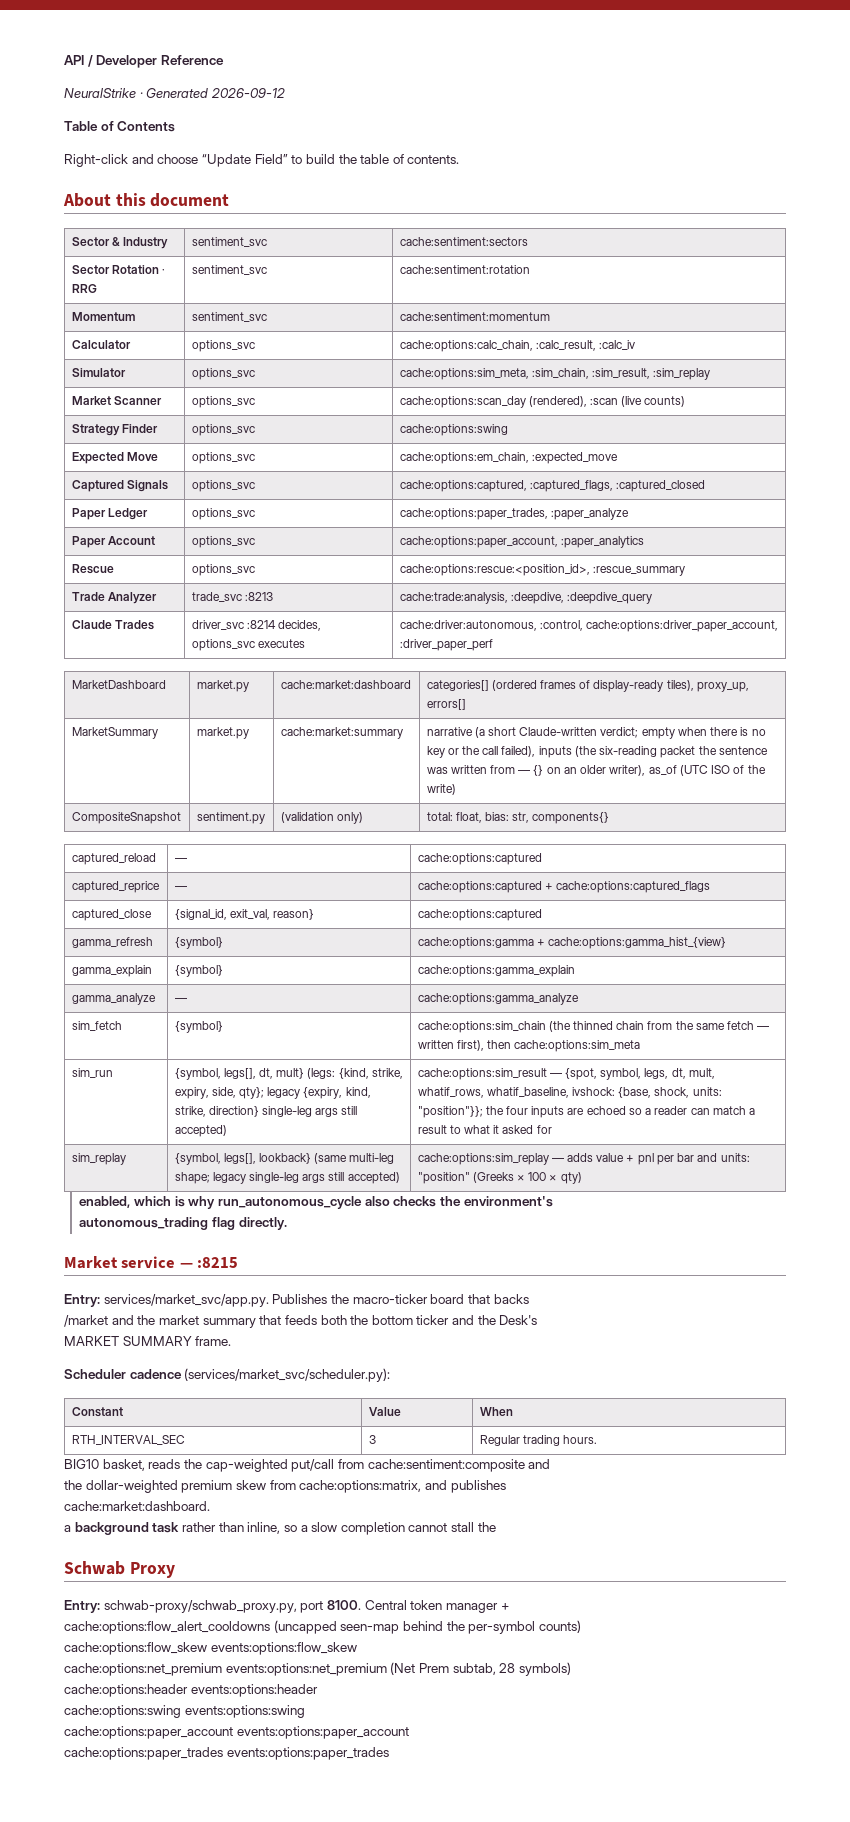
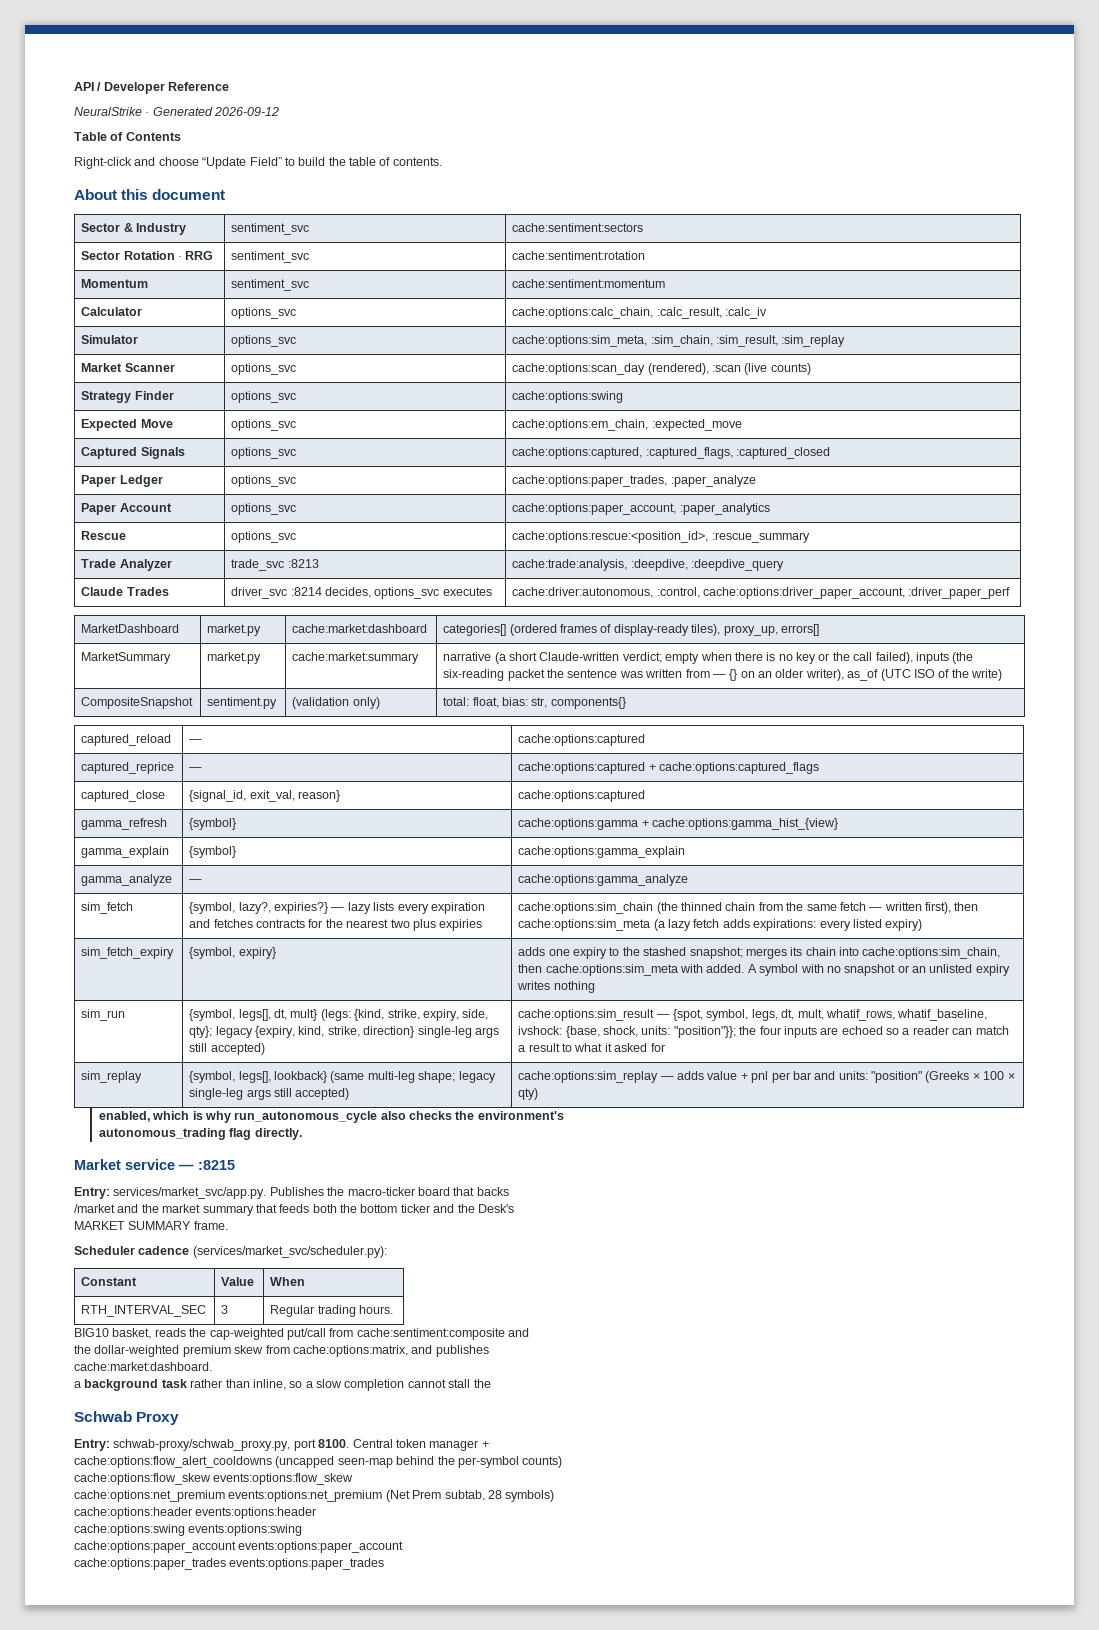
[174,1021,223,1033] {symbol} -> [189,902,485,914] [189,919,483,931] {symbol, lazy?, expiries?} — lazy lists every expiration and fetches contracts for the nearest two plus expiries
(641, 1046) none -> [653,919,923,931] [81,947,175,959] [189,947,276,959] [518,947,1001,959] [518,964,1010,976] [517,981,595,993] (a lazy fetch adds expirations: every listed expiry) // sim_fetch_expiry | {symbol, expiry} | adds one expiry to the stashed snapshot; merges its chain into cache:options:sim_chain, then cache:options:sim_meta with added. A symbol with no snapshot or an unlisted expiry writes nothing

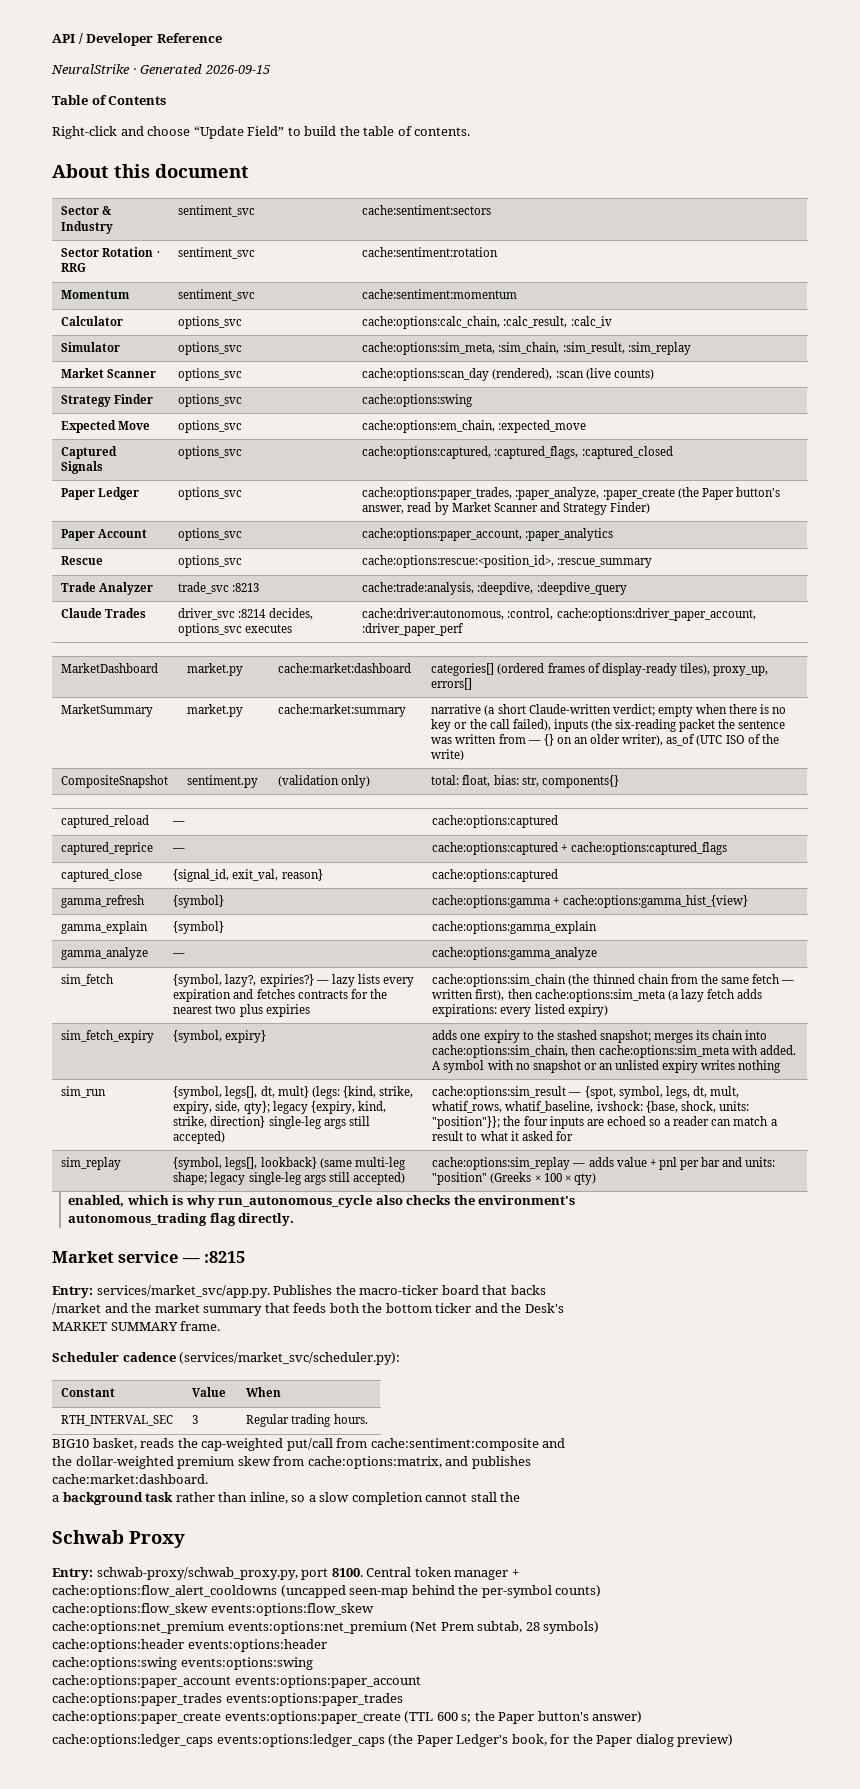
[214,107,280,116] 2026-09-12 -> [204,65,270,74] 2026-09-15
[670,475,756,487] :paper_analyze -> [515,487,780,500] [362,502,651,515] :paper_analyze, :paper_create (the Paper button's answer, read by Market Scanner and Strategy Finder)
(385, 1564) none -> [52,1711,643,1724] [52,1734,734,1747] // cache:options:paper_create events:options:paper_create (TTL 600 s; the Paper button's answer) // cache:options:ledger_caps events:options:ledger_caps (the Paper Ledger's book, for the Paper dialog preview)

